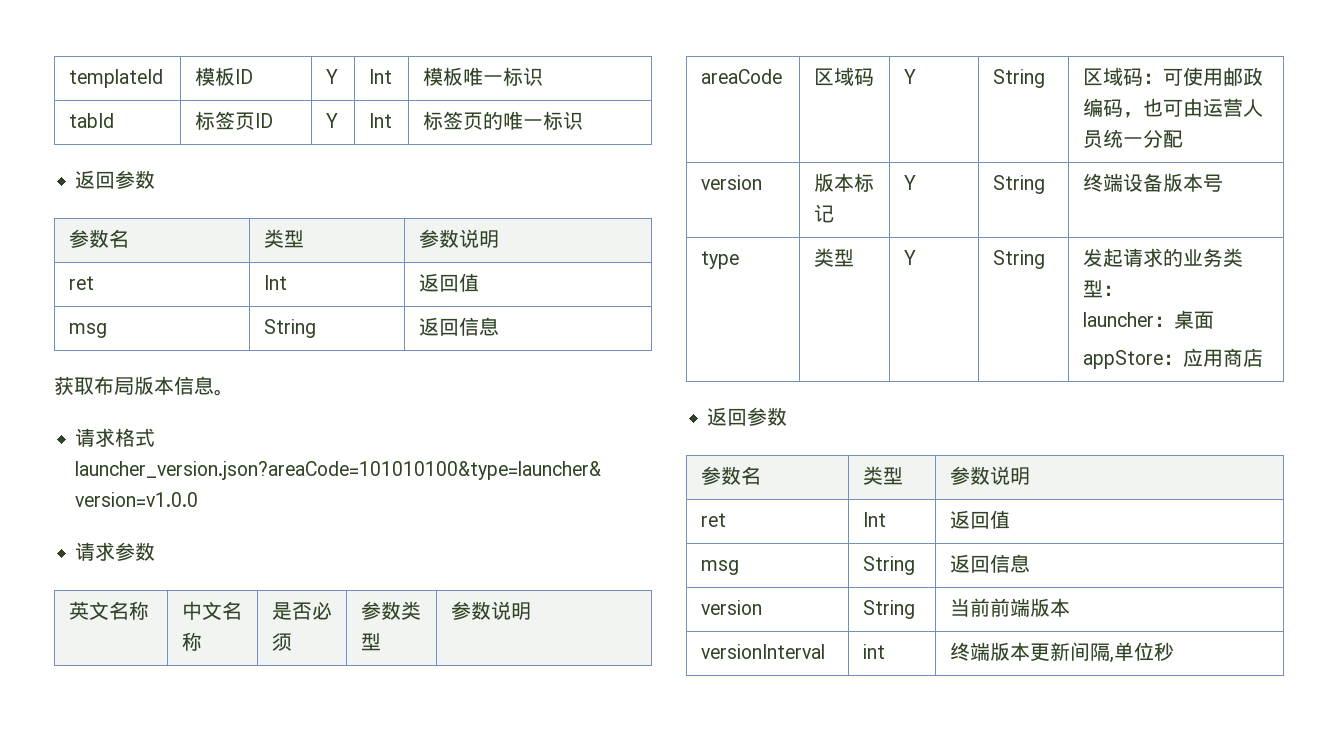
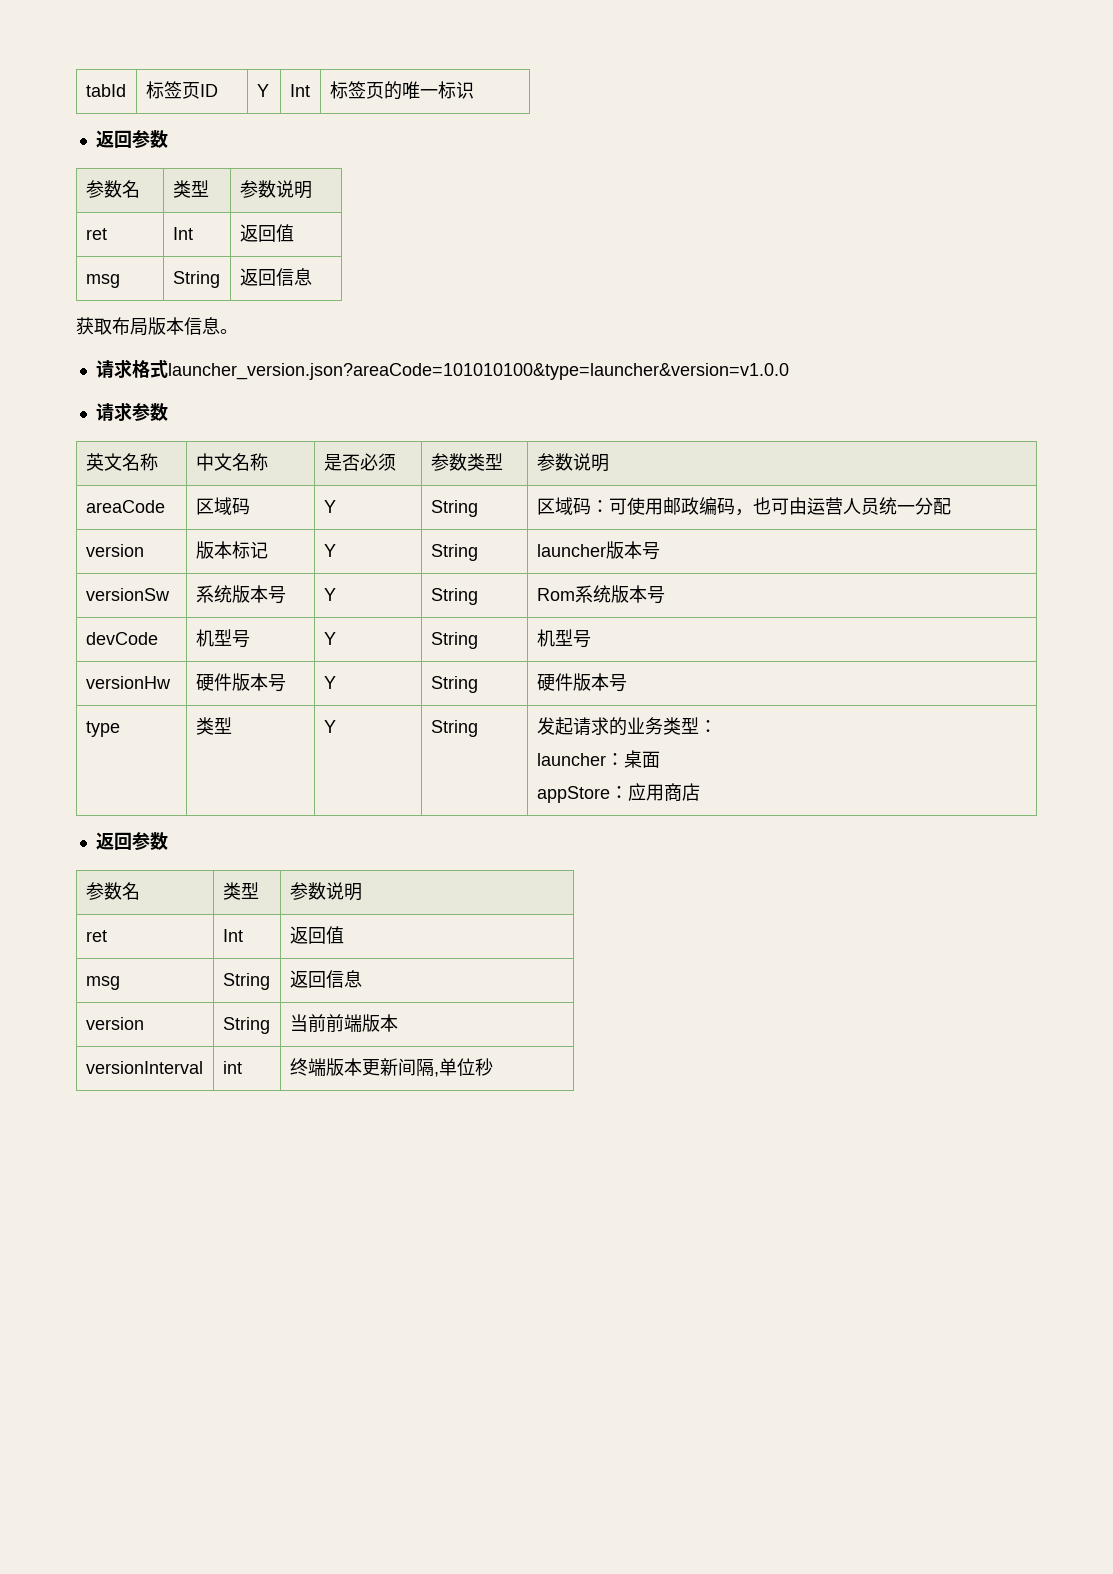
[68,69,163,88] [194,67,253,86] [325,69,338,84] [368,69,392,84] [422,67,543,86] templateId | 模板ID | Y | Int | 模板唯一标识 // -> (85, 90) none
[1082,173,1163,192] 终端设备 -> [536,541,660,560] [85,588,170,601] [195,585,286,604] [323,588,336,601] [430,588,478,605] [536,585,665,604] [85,632,158,645] [195,629,250,648] [323,632,336,645] [430,632,478,649] [536,629,591,648] [85,676,171,689] [195,673,286,692] [323,676,336,689] [430,676,478,693] [536,673,573,691] launcher版本号 // versionSw | 系统版本号 | Y | String | Rom系统版本号 // devCode | 机型号 | Y | String | 机型号 // versionHw | 硬件版本号 | Y | String | 硬件

